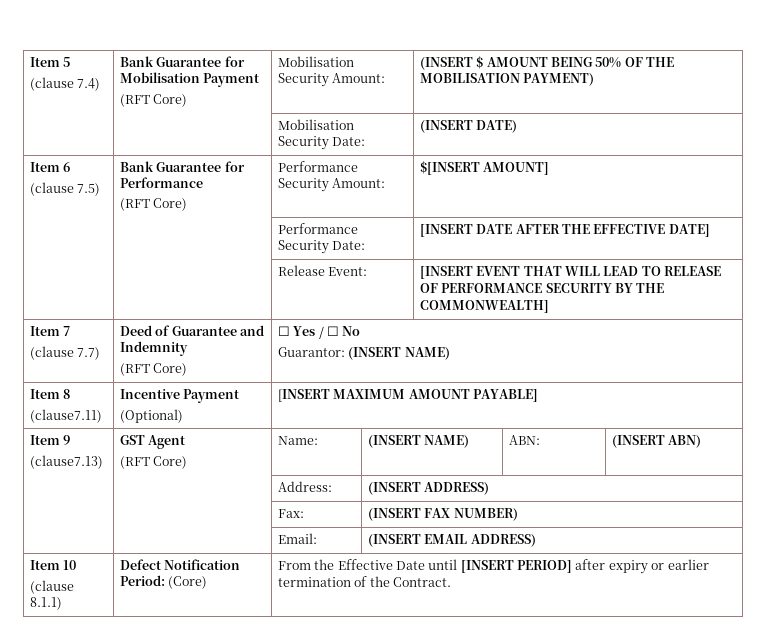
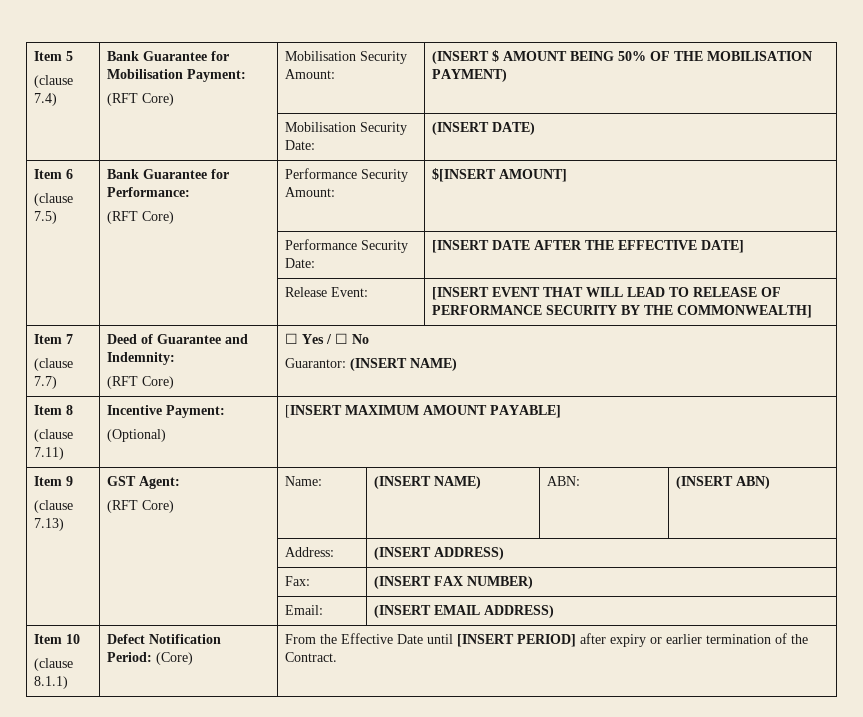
[203,73,260,87] Payment -> [187,69,247,82] Payment:
[119,177,203,188] Performance -> [107,187,191,197] Performance:
[119,341,188,356] Indemnity -> [107,352,176,365] Indemnity:
[29,409,102,423] (clause7.11) -> [34,429,74,442] [34,447,65,460] (clause 7.11)
[183,389,240,403] Payment -> [166,405,226,418] Payment:
[29,455,103,469] (clause7.13) -> [34,500,74,513] [34,518,65,531] (clause 7.13)
[148,435,186,449] Agent -> [139,476,181,489] Agent:

